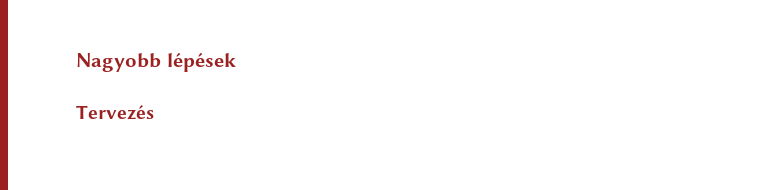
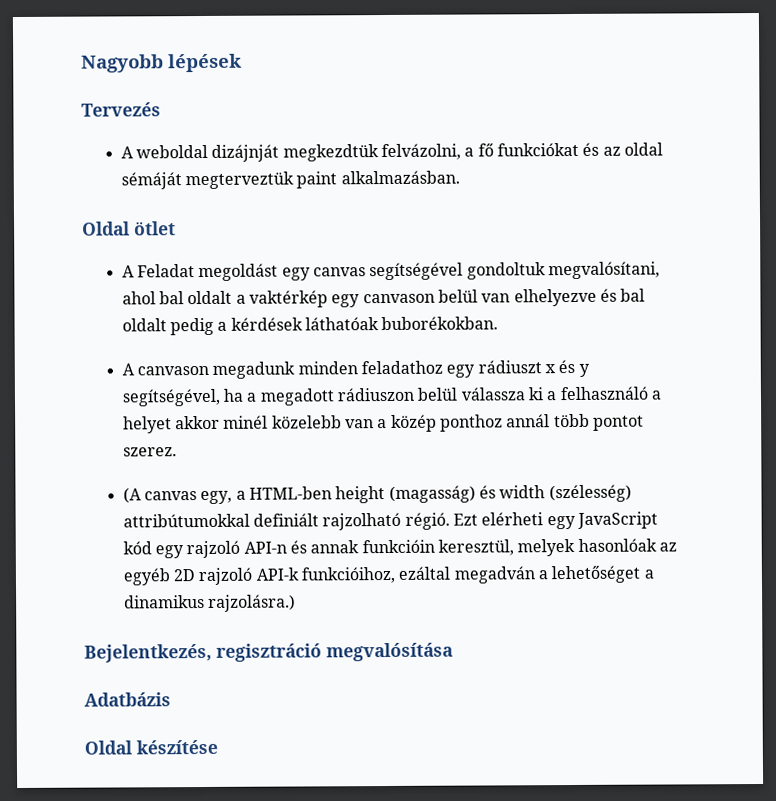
(154, 112) none -> [120,142,663,162] [120,170,460,190] [82,221,176,236] [121,261,661,282] [121,288,646,308] [121,316,499,336] [121,359,590,379] [121,386,661,407] [122,413,644,434] [122,447,177,457] [122,484,632,505] [122,511,659,531] [122,538,677,559] [122,565,654,586] [123,594,297,612] [84,642,453,663] [84,692,171,707] [84,739,218,755] // A weboldal dizájnját megkezdtük felvázolni, a fő funkciókat és az oldal sémáját megterveztük paint alkalmazásban. // Oldal ötlet // A Feladat megoldást egy canvas segítségével gondoltuk megvalósítani, ahol bal oldalt a vaktérkép egy canvason belül van elhelyezve és bal oldalt pedig a kérdések láthatóak buborékokban. // A canvason megadunk minden feladathoz egy rádiuszt x és y segítségével, ha a megadott rádiuszon belül válassza ki a felhasználó a helyet akkor minél közelebb van a közép ponthoz annál több pontot szerez. // (A canvas egy, a HTML-ben height (magasság) és width (szélesség) attribútumokkal definiált rajzolható régió. Ezt elérheti egy JavaScript kód egy rajzoló API-n és annak funkcióin keresztül, melyek hasonlóak az egyéb 2D rajzoló API-k funkcióihoz, ezáltal megadván a lehetőséget a dinamikus rajzolásra.) // Bejelentkezés, regisztráció megvalósítása // Adatbázis // Oldal készítése

